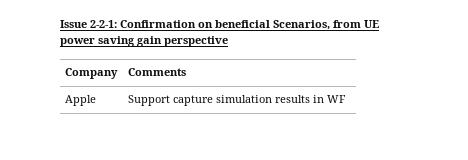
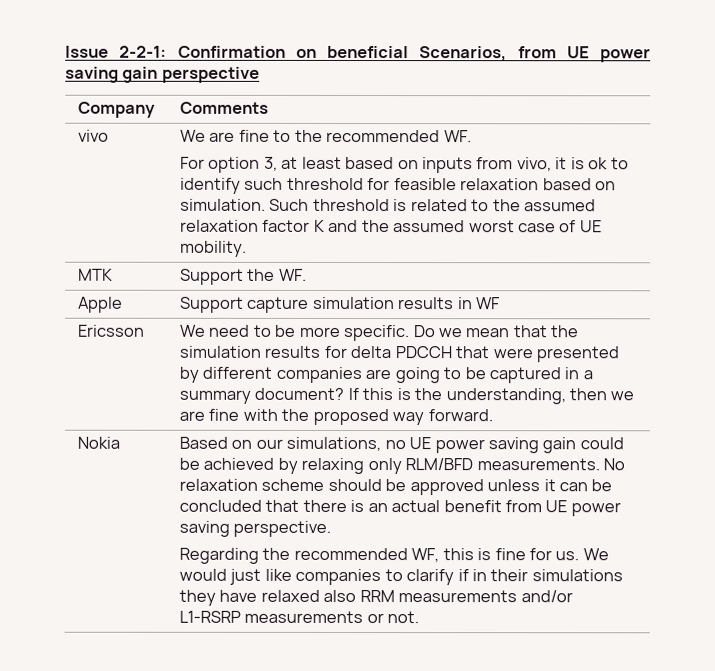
(187, 72) none -> [77,129,109,142] [179,129,472,143] [179,156,629,174] [179,177,617,194] [179,198,597,212] [179,219,602,233] [179,240,247,257] [77,268,113,281] [179,268,307,285] // vivo | We are fine to the recommended WF. // For option 3, at least based on inputs from vivo, it is ok to identify such threshold for feasible relaxation based on simulation. Such threshold is related to the assumed relaxation factor K and the assumed worst case of UE mobility. // MTK | Support the WF.
(347, 99) none -> [76,324,145,337] [178,324,580,342] [178,345,620,363] [178,366,593,384] [178,387,635,405] [178,408,493,426] [76,436,120,449] [178,436,624,454] [178,457,626,475] [178,478,613,496] [178,499,621,517] [178,520,332,537] [178,547,609,564] [178,568,623,586] [178,589,573,606] [178,610,420,624] // Ericsson | We need to be more specific. Do we mean that the simulation results for delta PDCCH that were presented by different companies are going to be captured in a summary document? If this is the understanding, then we are fine with the proposed way forward. // Nokia | Based on our simulations, no UE power saving gain could be achieved by relaxing only RLM/BFD measurements. No relaxation scheme should be approved unless it can be concluded that there is an actual benefit from UE power saving perspective. // Regarding the recommended WF, this is fine for us. We would just like companies to clarify if in their simulations they have relaxed also RRM measurements and/or L1-RSRP measurements or not.

